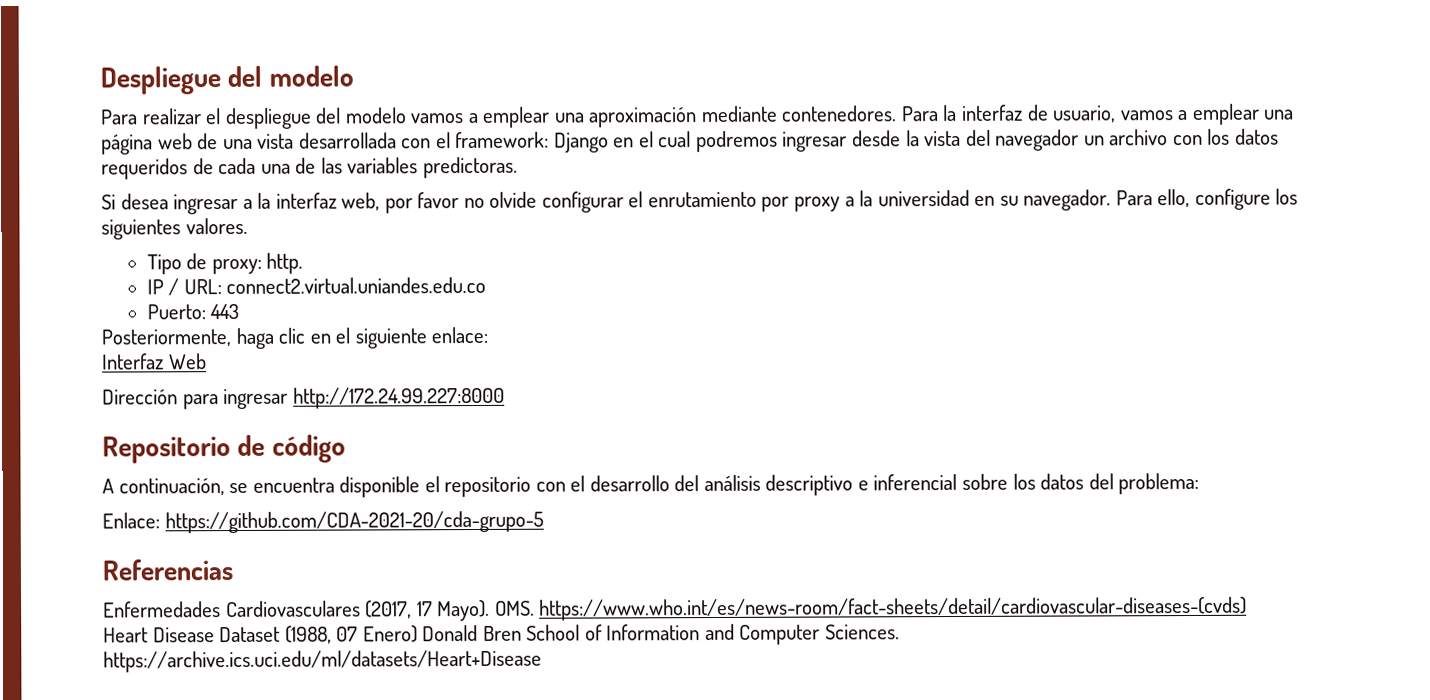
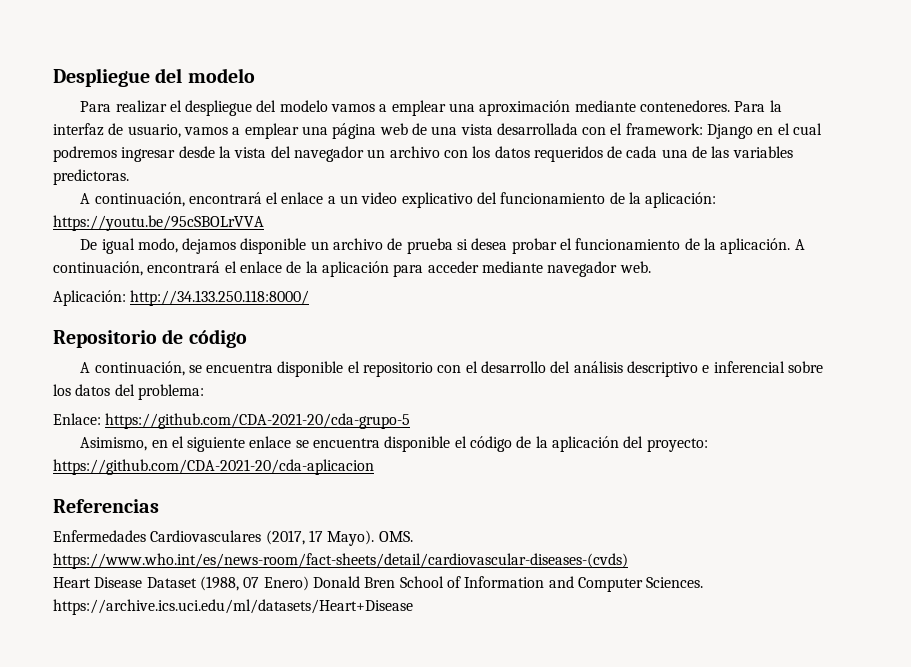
[101,188,1299,215] [101,217,248,240] [146,252,304,275] [146,276,487,296] [146,303,240,320] [101,326,489,350] [102,353,207,370] [102,386,505,410] Si desea ingresar a la interfaz web, por favor no olvide configurar el enrutamiento por proxy a la universidad en su navegador. Para ello, configure los siguientes valores. // Tipo de proxy: http. // IP / URL: connect2.virtual.uniandes.edu.co // Puerto: 443 // Posteriormente, haga clic en el siguiente enlace: // Interfaz Web // Dirección para ingresar http://172.24.99.227:8000 -> [80,192,717,208] [53,215,264,231] [80,238,805,254] [53,261,651,277] [53,290,310,306] A continuación, encontrará el enlace a un video explicativo del funcionamiento de la aplicación: https://youtu.be/95cSBOLrVVA // De igual modo, dejamos disponible un archivo de prueba si desea probar el funcionamiento de la aplicación. A continuación, encontrará el enlace de la aplicación para acceder mediante navegador web. // Aplicación: http://34.133.250.118:8000/
(545, 522) none -> [80,436,708,452] [53,459,374,475] // Asimismo, en el siguiente enlace se encuentra disponible el código de la aplicación del proyecto: https://github.com/CDA-2021-20/cda-aplicacion

